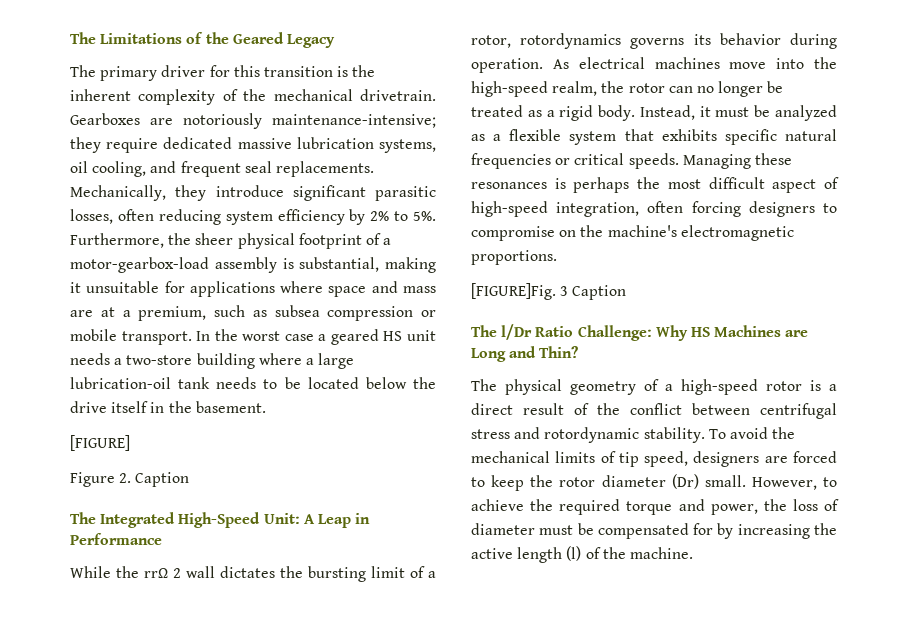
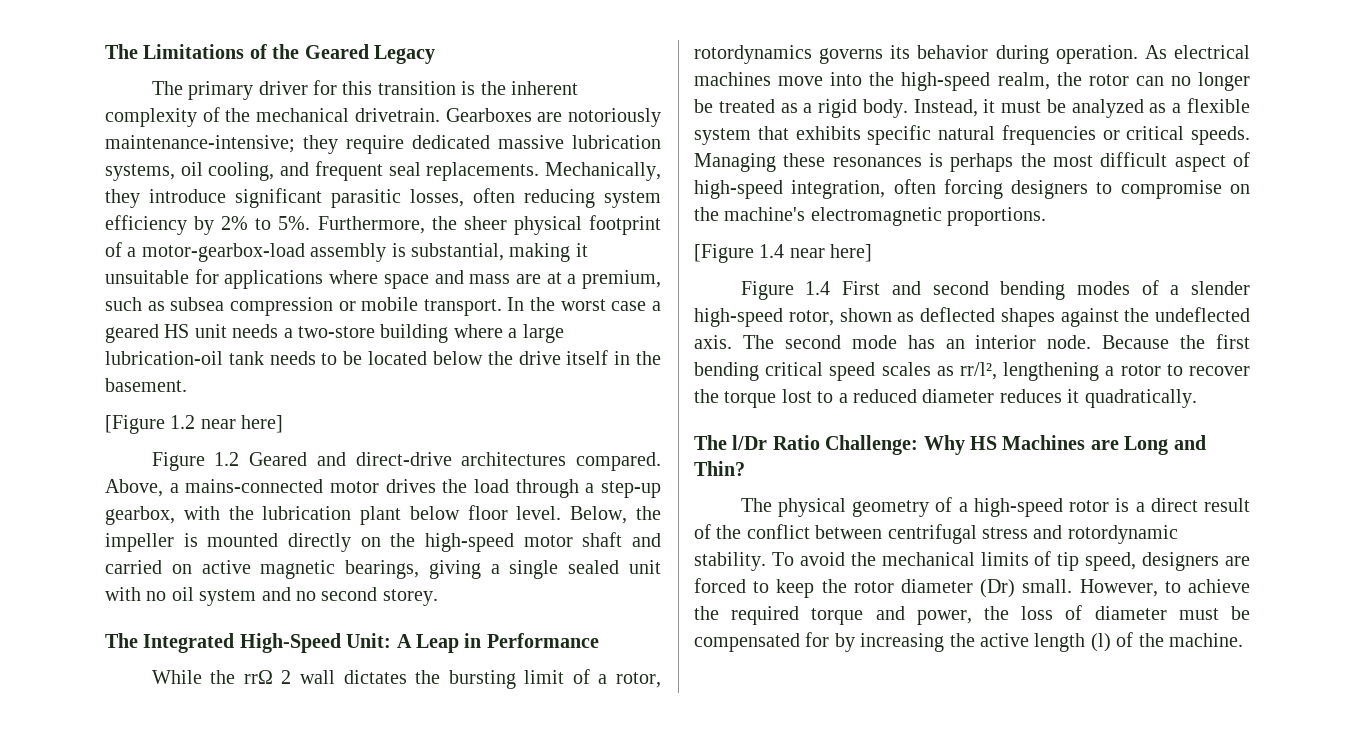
[70,435,130,451] [70,472,190,487] [FIGURE] // Figure 2. Caption -> [105,415,284,434] [151,452,661,471] [105,479,662,498] [105,505,661,525] [105,532,661,552] [105,560,661,579] [105,587,438,606] [Figure 1.2 near here] // Figure 1.2 Geared and direct-drive architectures compared. Above, a mains-connected motor drives the load through a step-up gearbox, with the lubrication plant below floor level. Below, the impeller is mounted directly on the high-speed motor shaft and carried on active magnetic bearings, giving a single sealed unit with no oil system and no second storey.
[471,283,627,300] [FIGURE]Fig. 3 Caption -> [694,244,873,263] [740,280,1250,300] [694,307,1250,327] [694,334,1250,349] [694,362,1250,381] [694,389,1197,408] [Figure 1.4 near here] // Figure 1.4 First and second bending modes of a slender high-speed rotor, shown as deflected shapes against the undeflected axis. The second mode has an interior node. Because the first bending critical speed scales as rr/l², lengthening a rotor to recover the torque lost to a reduced diameter reduces it quadratically.

